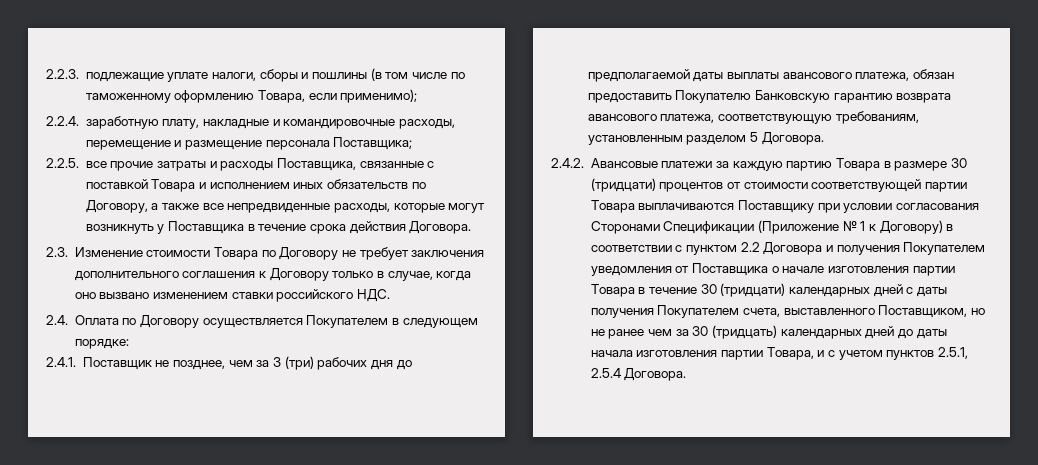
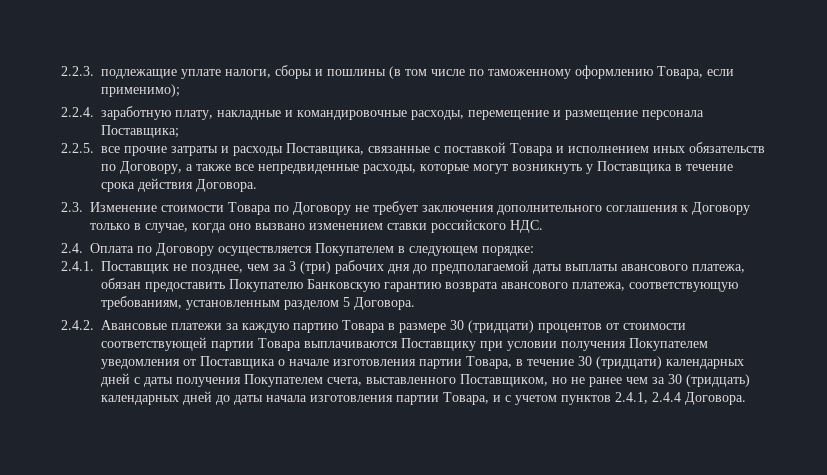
[895,203,979,210] [590,220,954,234] [590,242,833,255] согласования Сторонами Спецификации (Приложение № 1 к Договору) в соответствии с пунктом 2.2 Договора и -> (557, 346) none
[590,284,635,297] Товара -> [466,356,512,369] Товара,
[937,347,968,359] [590,368,621,378] 2.5.1, 2.5.4 -> [615,392,681,404] 2.4.1, 2.4.4

